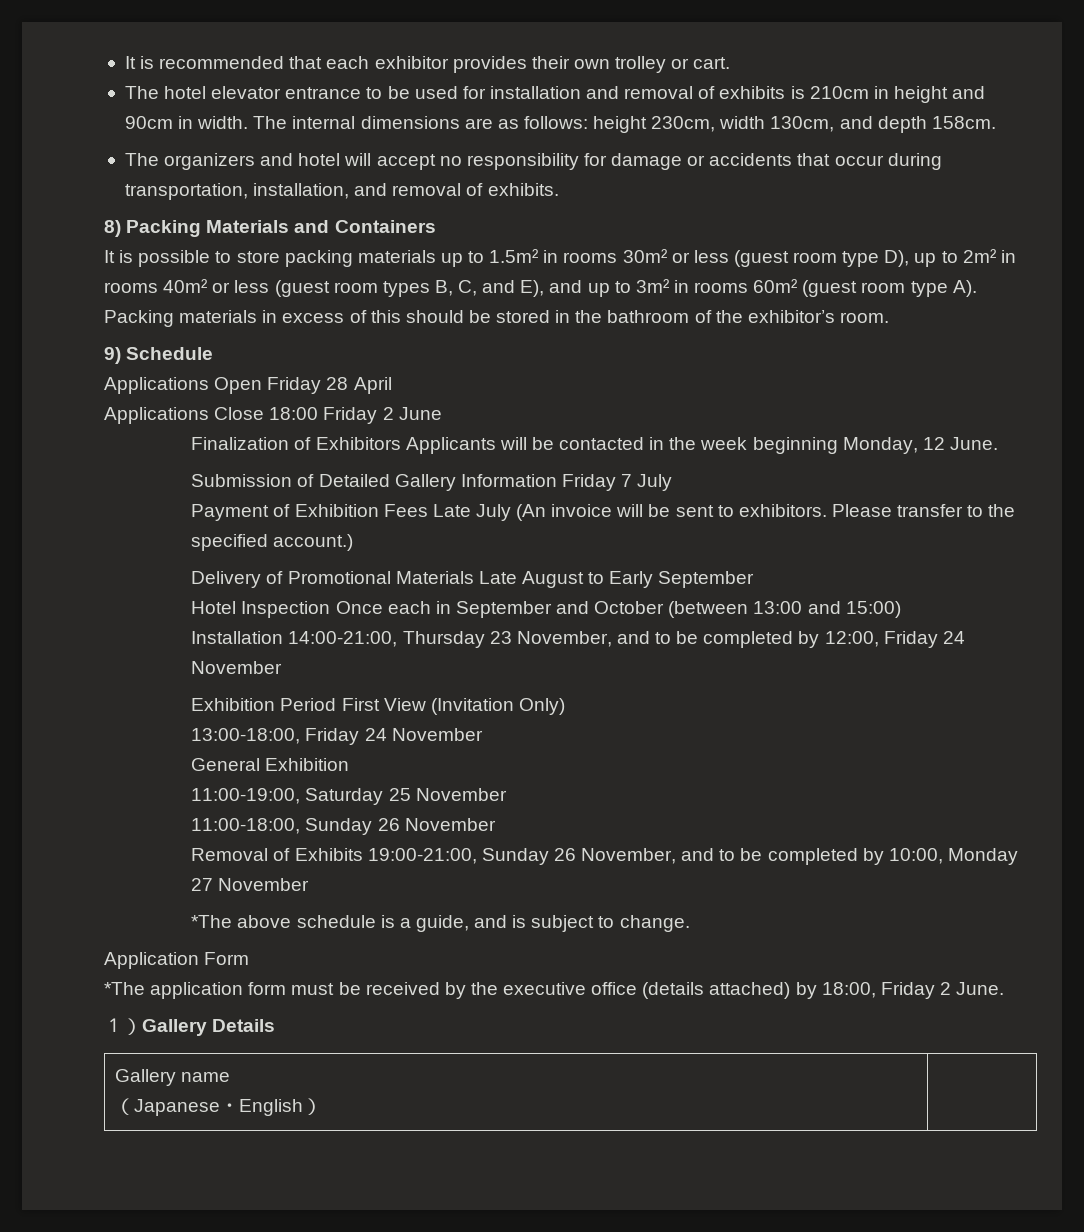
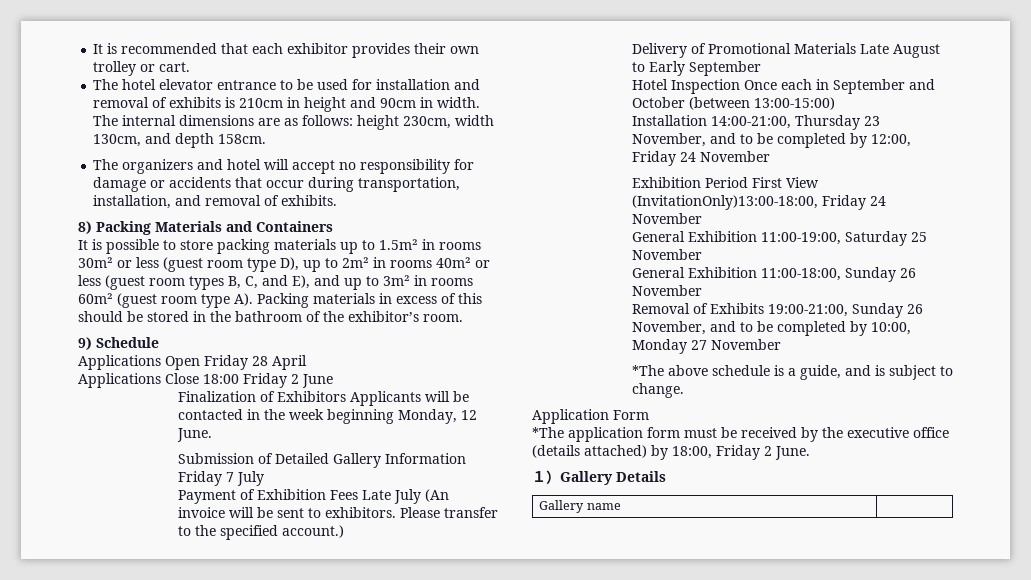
[753,601,901,618] 13:00 and 15:00) -> [753,97,835,110] 13:00-15:00)
[430,698,565,715] [191,728,301,744] (Invitation Only) // 13:00-18:00, -> [631,195,818,210] (InvitationOnly)13:00-18:00,
(350, 764) // -> (757, 236) none
(507, 794) none -> [631,267,757,278] General Exhibition
[114,1098,322,1116] // （Japanese・English） -> (621, 506) none

